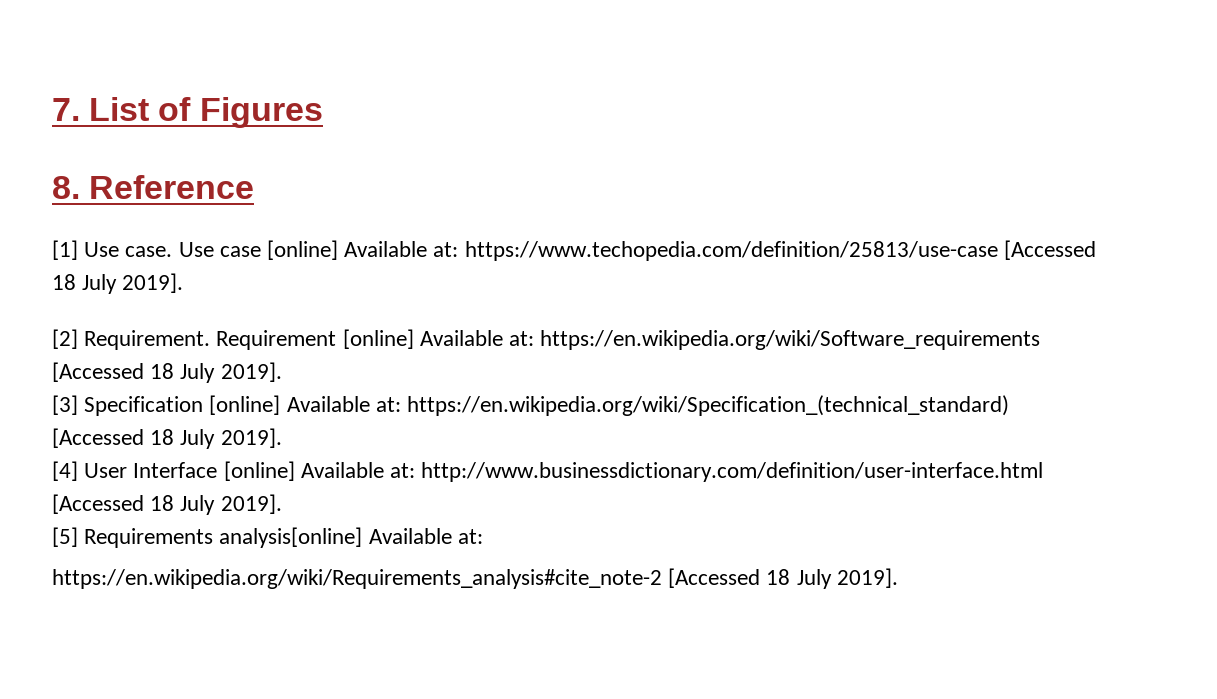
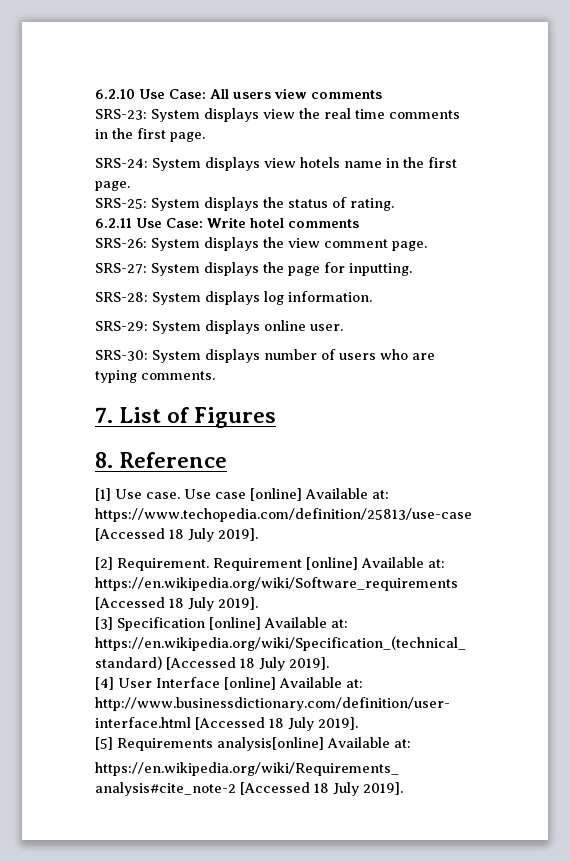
(52, 109) none -> [95,88,382,99] [95,108,460,122] [95,128,205,142] [95,157,457,171] [95,181,130,191] [95,197,394,211] [95,217,359,228] [95,237,427,251] [95,262,412,276] [95,291,372,305] [95,320,343,334] [95,349,435,363] [95,370,215,383] 6.2.10 Use Case: All users view comments // SRS-23: System displays view the real time comments in the first page. // SRS-24: System displays view hotels name in the first page. // SRS-25: System displays the status of rating. // 6.2.11 Use Case: Write hotel comments // SRS-26: System displays the view comment page. // SRS-27: System displays the page for inputting. // SRS-28: System displays log information. // SRS-29: System displays online user. // SRS-30: System displays number of users who are typing comments. //

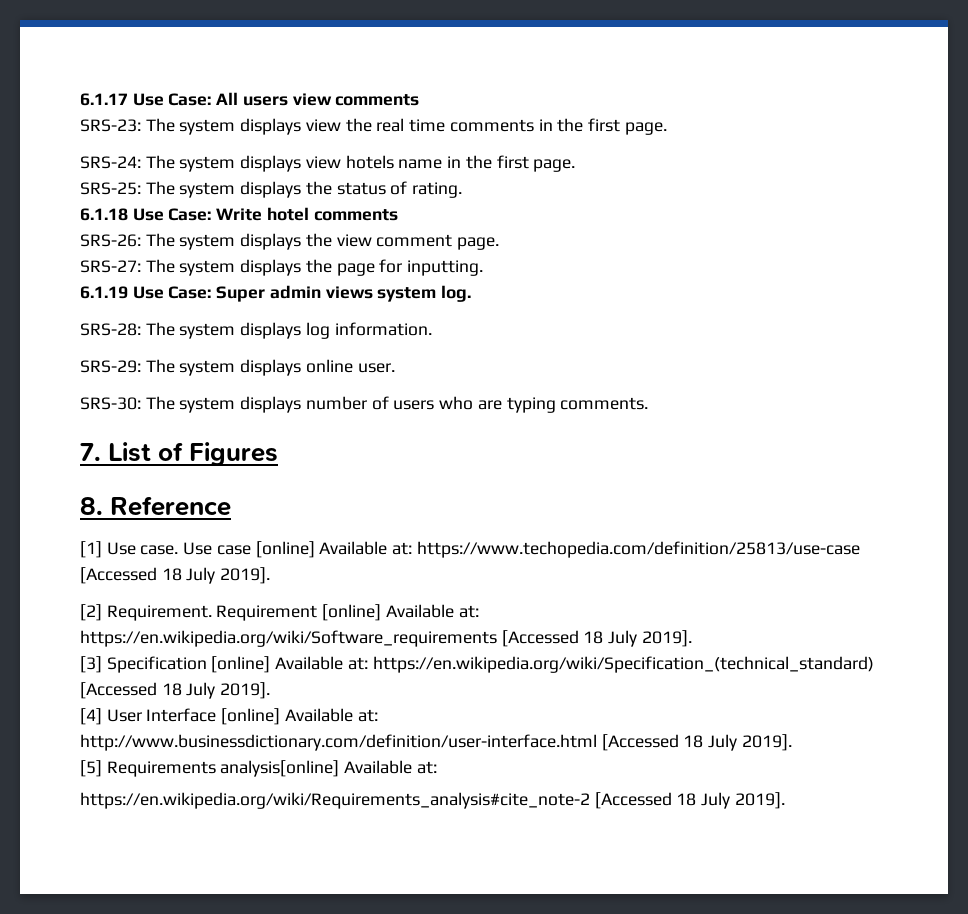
[95,89,135,99] 6.2.10 -> [80,93,128,106] 6.1.17
[151,109,200,122] System -> [145,118,236,135] The system
[152,158,201,171] System -> [145,155,236,172] The system
[151,198,200,211] System -> [145,181,236,198] The system
[95,218,132,228] 6.2.11 -> [80,208,128,221] 6.1.18
[151,238,200,251] System -> [145,233,236,250] The system
[151,263,200,276] System -> [145,259,236,276] The system
(412, 269) none -> [80,285,472,302] // 6.1.19 Use Case: Super admin views system log.
[152,292,201,305] System -> [145,322,236,339] The system
[152,321,201,334] System -> [145,359,236,376] The system
[152,350,201,363] System -> [145,396,236,413] The system

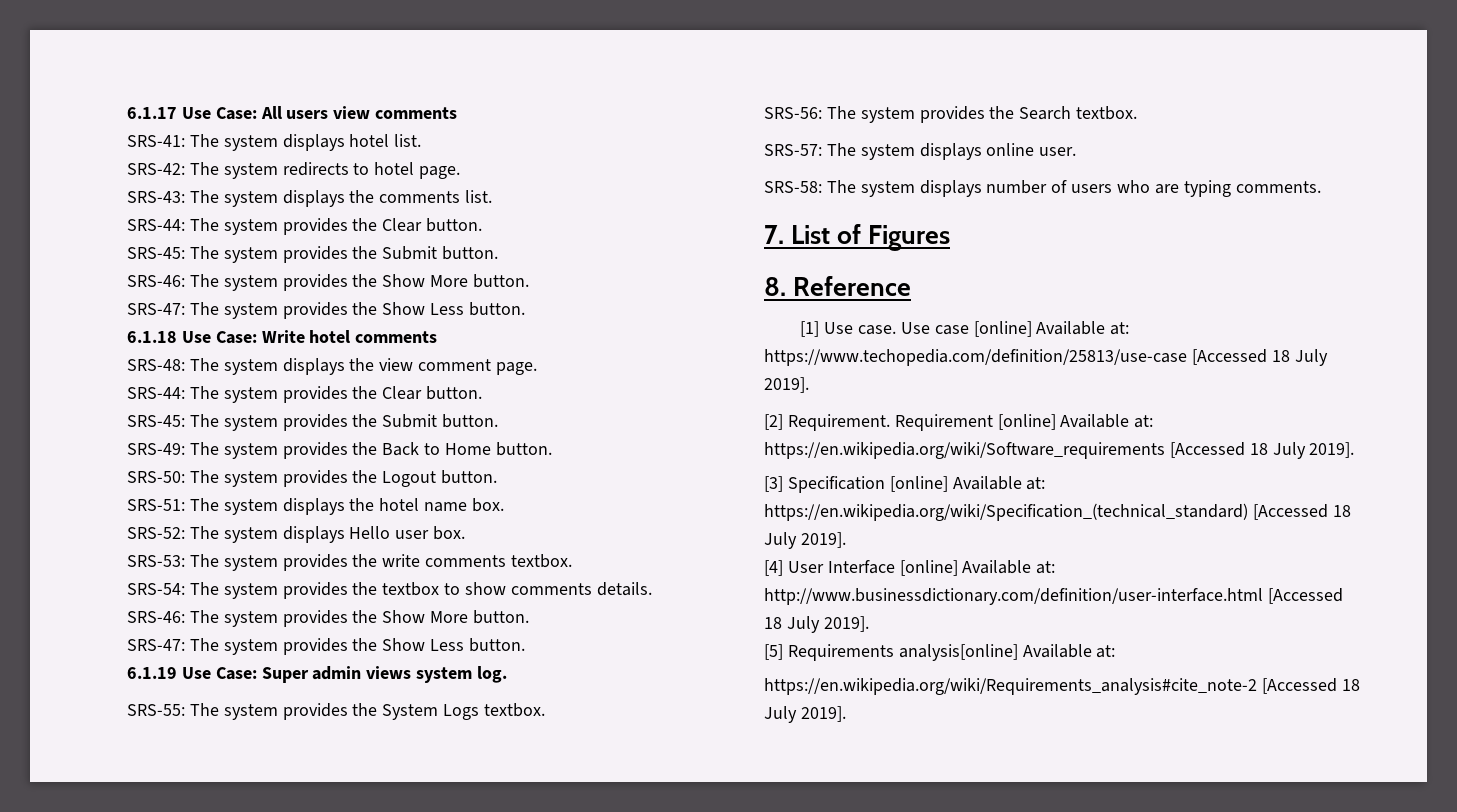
[80,118,667,135] [80,155,576,172] [80,181,463,198] SRS-23: The system displays view the real time comments in the first page. // SRS-24: The system displays view hotels name in the first page. // SRS-25: The system displays the status of rating. -> [127,134,422,151] [127,162,461,179] [127,190,493,207] [127,218,483,235] [127,246,499,263] [127,274,530,291] [127,302,526,319] SRS-41: The system displays hotel list. // SRS-42: The system redirects to hotel page. // SRS-43: The system displays the comments list. // SRS-44: The system provides the Clear button. // SRS-45: The system provides the Submit button. // SRS-46: The system provides the Show More button. // SRS-47: The system provides the Show Less button.
[80,234,141,247] SRS-26: -> [127,359,185,371] SRS-48:
[80,259,484,276] SRS-27: The system displays the page for inputting. -> [127,386,483,403] [127,414,499,431] [127,442,552,459] [127,470,498,487] [127,498,505,515] [127,526,466,543] [127,554,573,571] [127,582,652,599] [127,610,530,627] [127,638,526,655] SRS-44: The system provides the Clear button. // SRS-45: The system provides the Submit button. // SRS-49: The system provides the Back to Home button. // SRS-50: The system provides the Logout button. // SRS-51: The system displays the hotel name box. // SRS-52: The system displays Hello user box. // SRS-53: The system provides the write comments textbox. // SRS-54: The system provides the textbox to show comments details. // SRS-46: The system provides the Show More button. // SRS-47: The system provides the Show Less button.
[80,322,432,339] [80,360,141,373] SRS-28: The system displays log information. // SRS-29: -> [127,703,546,720] [764,106,1138,123] [764,144,822,156] SRS-55: The system provides the System Logs textbox. // SRS-56: The system provides the Search textbox. // SRS-57:
[80,397,141,410] SRS-30: -> [764,181,822,193] SRS-58:

